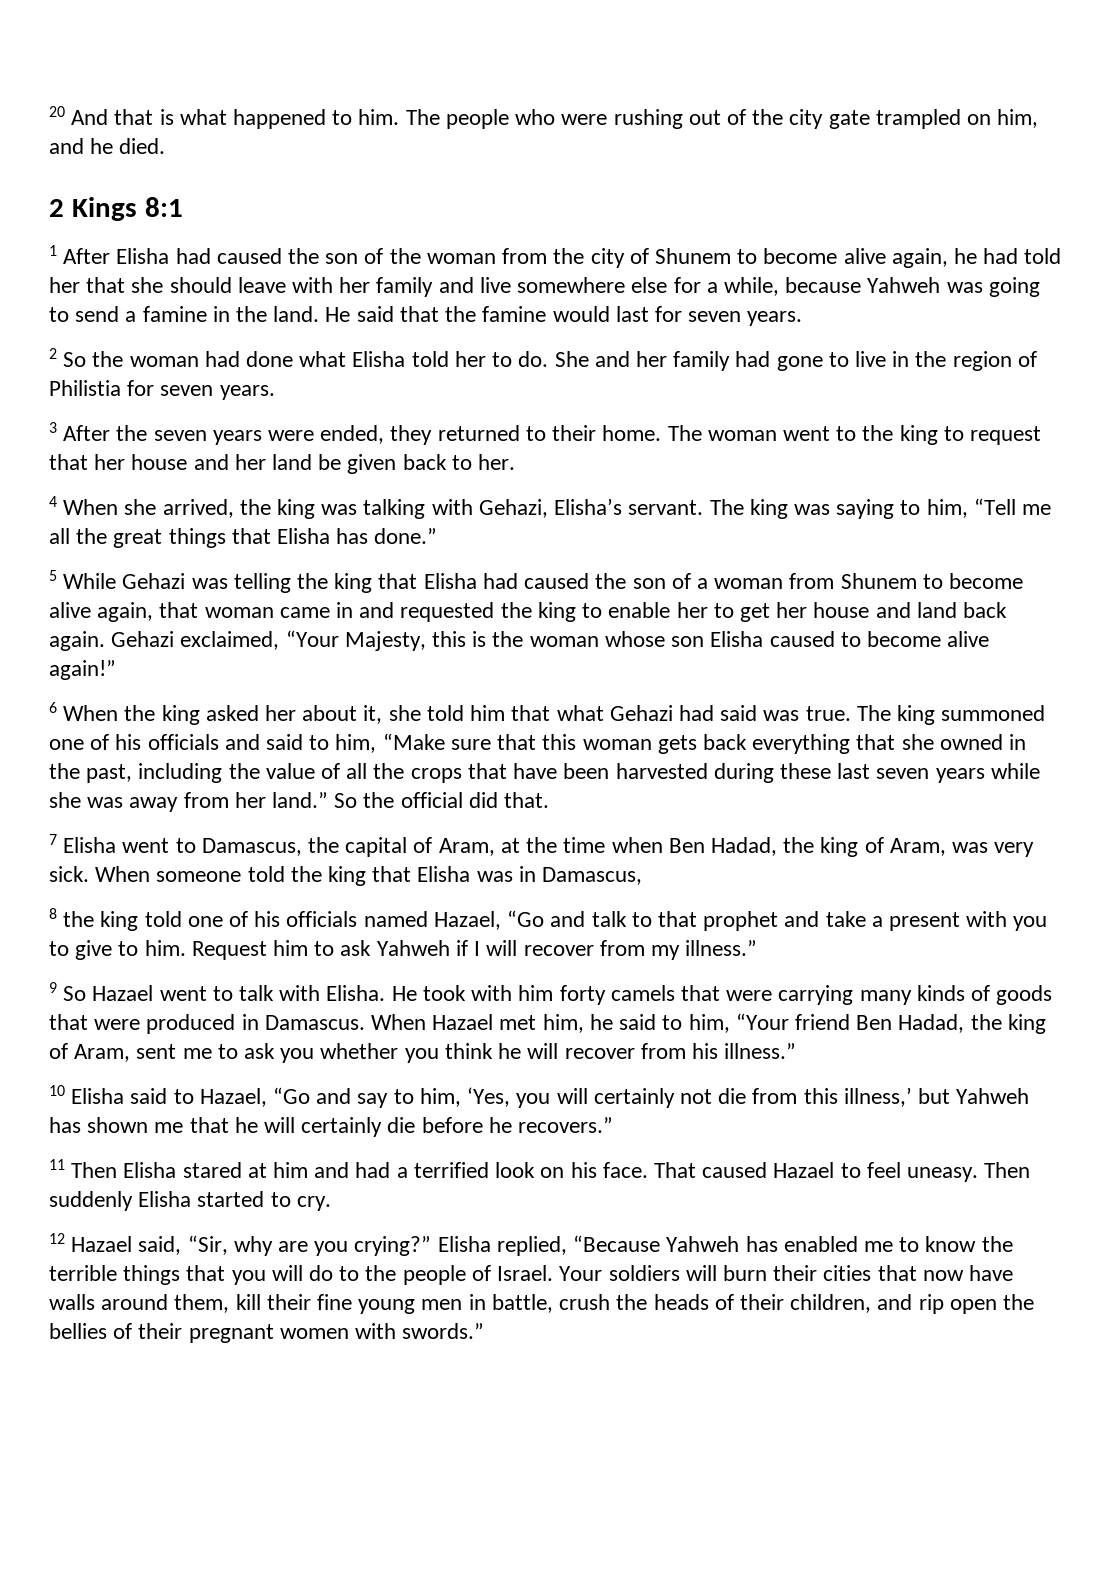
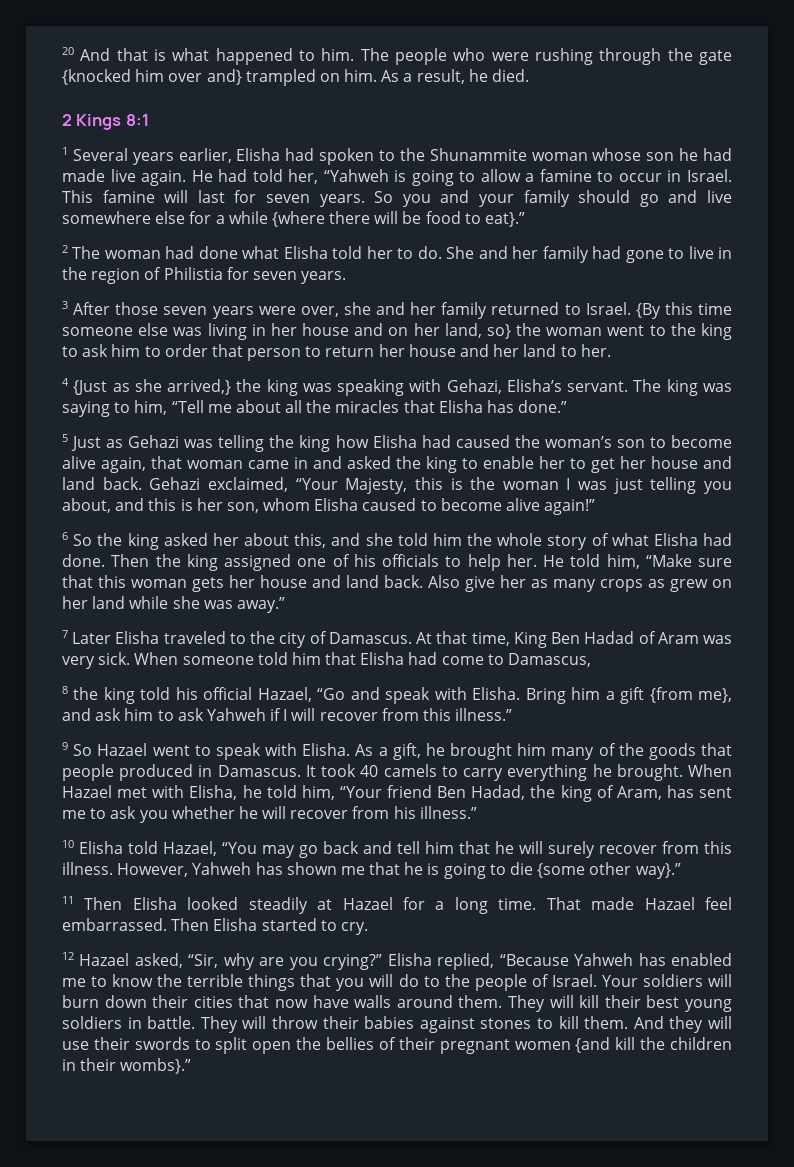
[688,109,1039,129] [49,138,84,154] out of the city gate trampled on him, and -> [599,48,732,65] [62,69,465,86] through the gate {knocked him over and} trampled on him. As a result,
[63,248,1062,268] [49,277,434,297] After Elisha had caused the son of the woman from the city of Shunem to become alive again, he had told her that she should leave with her family -> [72,148,732,165] [62,169,732,186] [62,190,659,207] Several years earlier, Elisha had spoken to the Shunammite woman whose son he had made live again. He had told her, “Yahweh is going to allow a famine to occur in Israel. This famine will last for seven years. So you and your family should go
[723,277,1040,297] [49,306,803,326] [49,348,124,367] while, because Yahweh was going to send a famine in the land. He said that the famine would last for seven years. // 2 So the -> [228,211,526,227] [62,245,101,259] while {where there will be food to eat}.” // 2 The
[116,425,148,441] the -> [115,302,159,315] those
[320,425,702,445] ended, they returned to their home. The -> [300,302,732,319] [62,323,542,340] over, she and her family returned to Israel. {By this time someone else was living in her house and on her land, so} the
[969,426,1041,445] [49,454,88,470] request that -> [82,344,375,361] ask him to order that person to return
[318,454,447,474] be given back -> (557, 350) none
[63,499,234,518] When she arrived, -> [73,379,232,395] {Just as she arrived,}
[363,499,426,519] talking -> [337,379,405,396] speaking
[49,528,226,548] all the great things -> [235,400,400,413] about all the miracles
[63,573,117,589] While -> [71,436,124,451] Just as
[378,573,917,589] that Elisha had caused the son of a woman from Shunem -> [335,435,645,448] how Elisha had caused the woman’s son
[400,602,495,622] requested -> [347,456,391,469] asked
[962,602,1007,618] [49,631,105,651] back again. -> [102,477,142,490] back.
[604,631,705,647] whose son -> [566,477,732,494] [62,498,311,513] I was just telling you about, and this is her son, whom
[63,705,119,721] When -> [73,534,93,546] So
[363,705,383,724] it, -> [294,533,361,548] this, and
[511,705,1046,725] [49,734,330,750] that what Gehazi had said was true. The king summoned one of his officials and said to -> [467,533,732,550] [62,554,601,571] the whole story of what Elisha had done. Then the king assigned one of his officials to help her. He told
[702,734,1026,754] [49,763,1040,783] [49,792,550,812] [49,834,946,857] back everything that she owned in the past, including the value of all the crops that have been harvested during these last seven years while she was away from her land.” So the official did that. // 7 Elisha went to Damascus, the capital of Aram, at the time when Ben Hadad, the king of Aram, -> [229,575,732,592] [62,596,285,613] [62,630,699,648] her house and land back. Also give her as many crops as grew on her land while she was away.” // 7 Later Elisha traveled to the city of Damascus. At that time, King Ben Hadad of Aram
[290,866,536,886] the king that Elisha was in -> [291,652,504,665] him that Elisha had come to
[187,910,1048,931] [49,940,267,960] one of his officials named Hazael, “Go and talk to that prophet and take a present with you to give to him. Request -> [175,687,733,704] [62,708,122,721] his official Hazael, “Go and speak with Elisha. Bring him a gift {from me}, and ask
[650,945,680,960] my -> [423,708,452,721] this
[239,985,990,1005] talk with Elisha. He took with him forty camels that were carrying many kinds of -> [215,743,644,760] speak with Elisha. As a gift, he brought him many of the
[94,1019,141,1030] were -> [62,764,114,781] people
[371,1014,683,1033] When Hazael met him, he said to -> [305,764,733,781] [62,785,297,800] It took 40 camels to carry everything he brought. When Hazael met with Elisha, he told
(131, 1053) none -> [666,785,694,798] has
[404,1043,493,1063] you think -> (235, 812) none
[130,1087,950,1108] said to Hazael, “Go and say to him, ‘Yes, you will certainly not die from this illness,’ but -> [128,841,732,858] [62,862,189,877] told Hazael, “You may go back and tell him that he will surely recover from this illness. However,
[264,1117,614,1137] [49,1159,1031,1182] [49,1191,133,1211] will certainly die before he recovers.” // 11 Then Elisha stared at him and had a terrified look on his face. That caused Hazael to feel uneasy. Then suddenly -> [427,862,681,879] [62,896,733,914] [62,918,210,931] is going to die {some other way}.” // 11 Then Elisha looked steadily at Hazael for a long time. That made Hazael feel embarrassed. Then
[138,1236,182,1255] said, -> [134,953,183,968] asked,
(767, 1273) none -> [104,995,147,1008] down
[174,1294,944,1314] them, kill their fine young men in battle, crush the heads of their children, and rip -> [458,995,733,1012] [62,1016,733,1033] [62,1037,248,1054] them. They will kill their best young soldiers in battle. They will throw their babies against stones to kill them. And they will use their swords to split
[355,1323,485,1339] with swords.” -> [575,1037,733,1053] [62,1058,192,1074] {and kill the children in their wombs}.”

